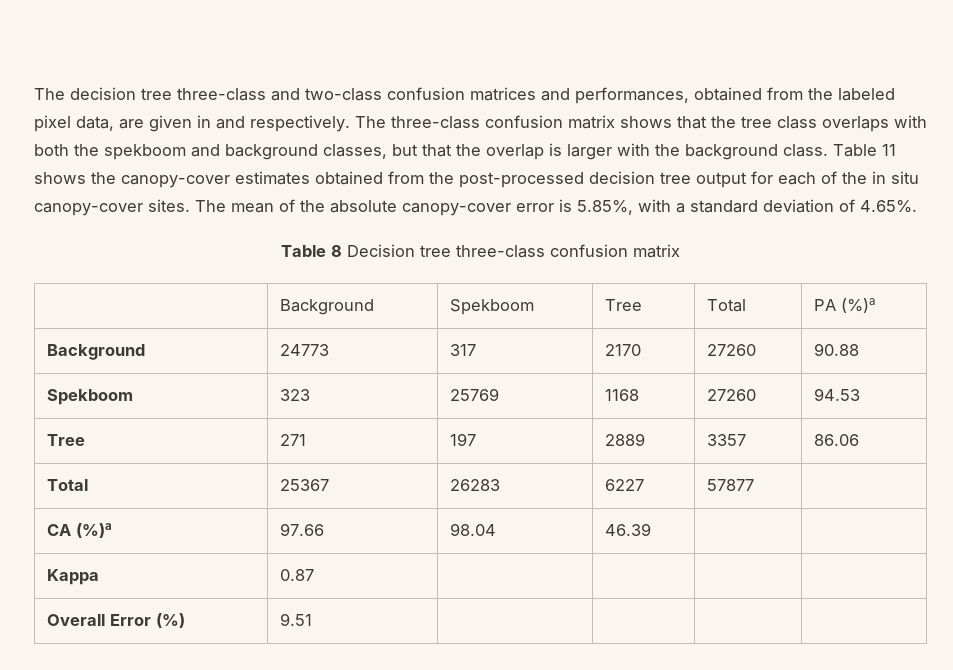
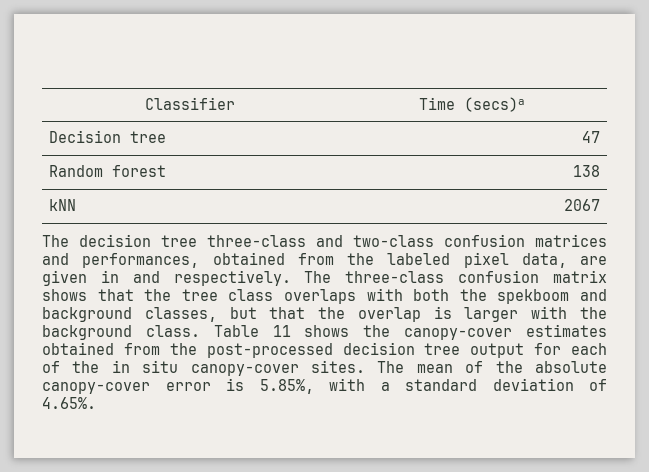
(34, 94) none -> [144,97,235,110] [418,97,525,112] [48,130,166,143] [582,131,601,143] [48,165,166,177] [573,165,601,177] [48,199,76,211] [564,199,601,211] Classifier | Time (secs)a // Decision tree | 47 // Random forest | 138 // kNN | 2067 //
[281,244,680,258] [280,299,375,315] [450,299,535,315] [605,299,643,311] [707,299,747,312] [814,298,876,313] [47,344,146,360] [280,344,330,356] [450,344,477,356] [605,344,642,356] [707,344,757,356] [814,343,860,356] [47,389,134,405] [280,389,311,401] [450,388,500,401] [605,389,640,401] [707,389,757,401] [814,388,861,401] [47,434,86,446] [280,434,307,446] [450,433,477,446] [605,433,646,446] [707,434,747,446] [814,434,860,446] [47,479,89,491] [280,479,330,491] [450,479,501,491] [605,479,645,491] [707,479,755,491] [47,523,113,538] [280,523,325,536] [450,523,497,536] [605,523,652,536] [47,569,100,585] [280,569,315,581] [47,613,186,628] [280,613,313,626] // Table 8 Decision tree three-class confusion matrix // | Background | Spekboom | Tree | Total | PA (%)a // Background | 24773 | 317 | 2170 | 27260 | 90.88 // Spekboom | 323 | 25769 | 1168 | 27260 | 94.53 // Tree | 271 | 197 | 2889 | 3357 | 86.06 // Total | 25367 | 26283 | 6227 | 57877 | // CA (%)a | 97.66 | 98.04 | 46.39 | | // Kappa | 0.87 | | | | // Overall Error (%) | 9.51 | | | | -> (96, 403) none

